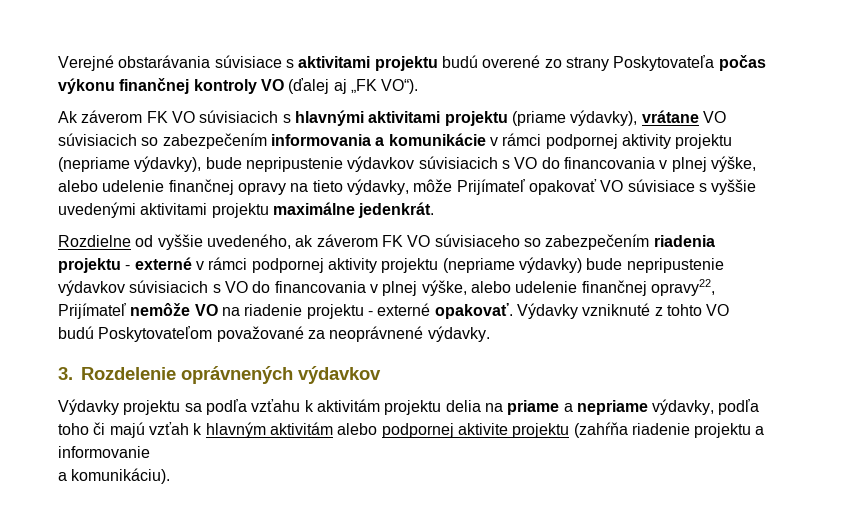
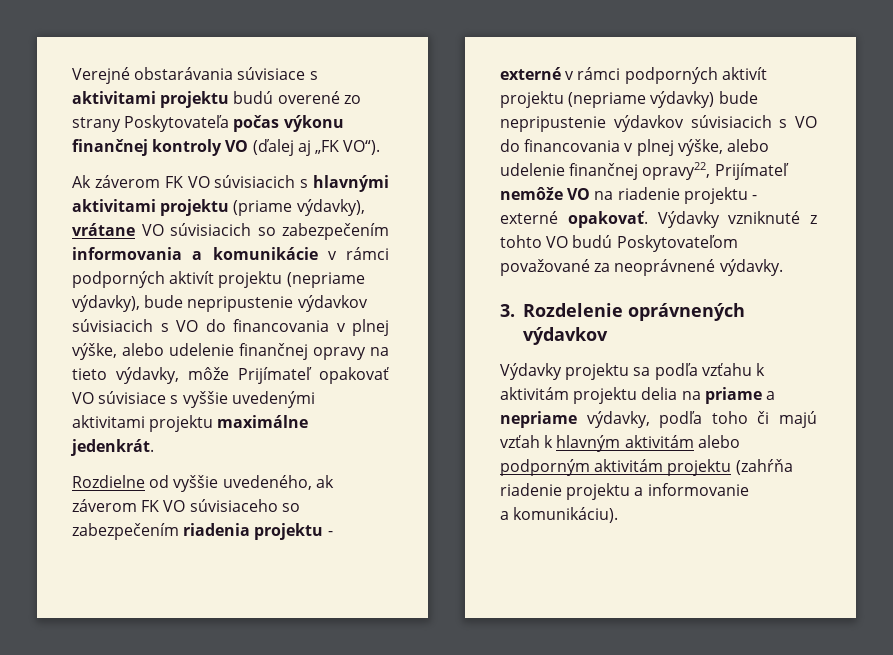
[545,134,671,149] podpornej aktivity -> [72,271,215,288] podporných aktivít
[251,258,377,273] podpornej aktivity -> [624,67,767,84] podporných aktivít
[381,423,508,438] podpornej aktivite -> [500,459,664,476] podporným aktivitám

